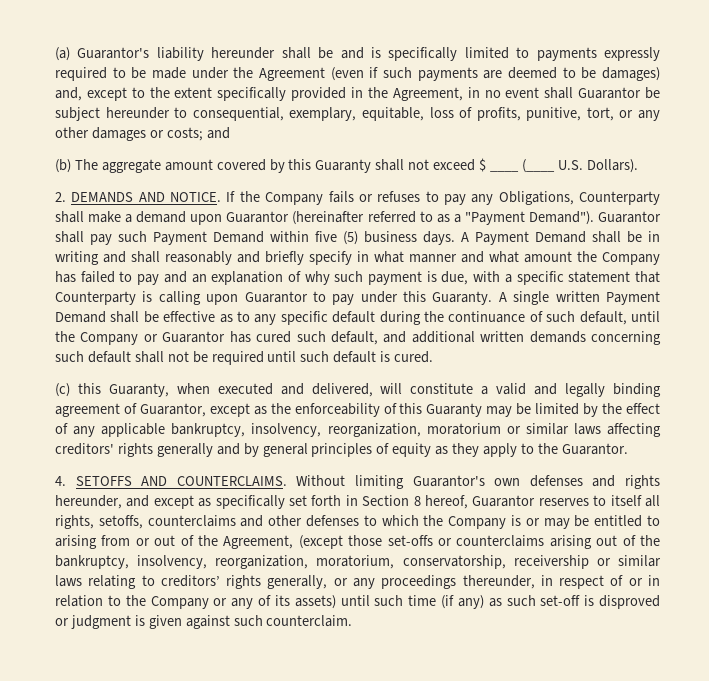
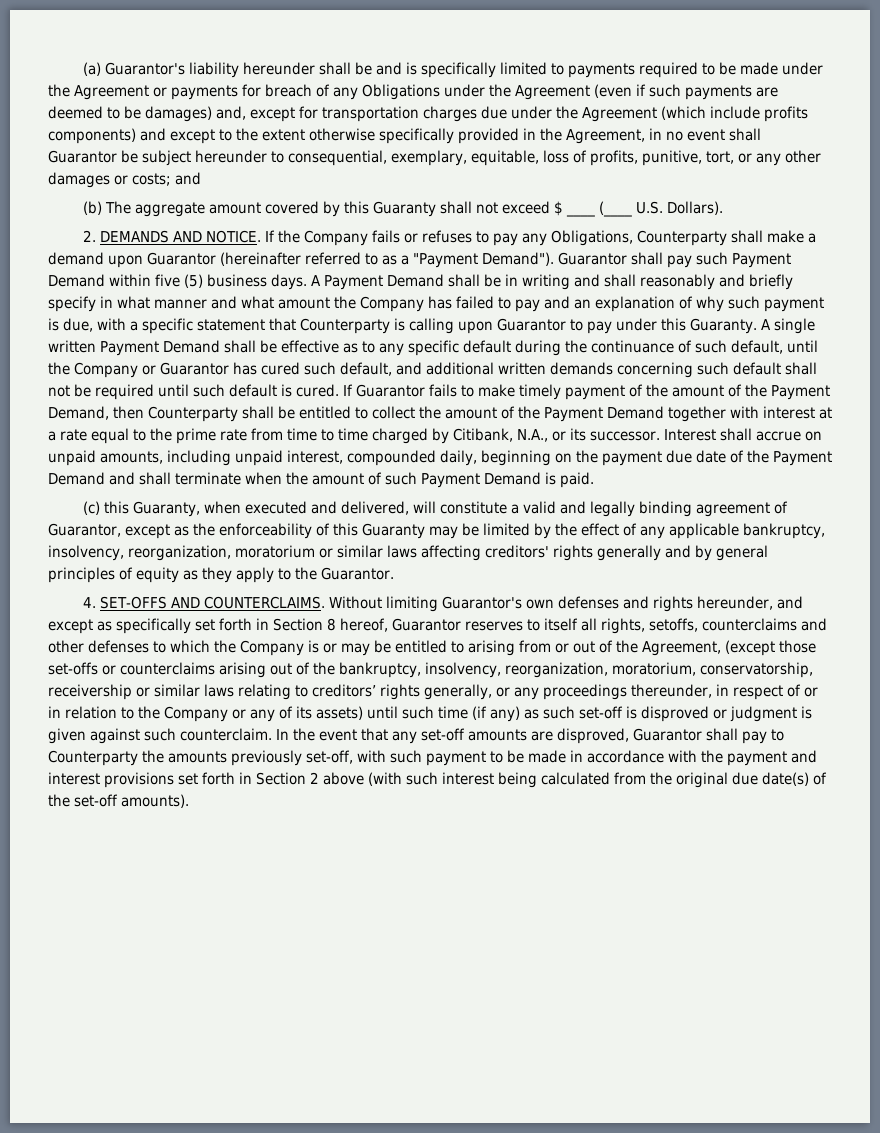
[604,47,661,61] expressly -> (636, 70) none
(325, 74) none -> [153,84,590,100] or payments for breach of any Obligations under the Agreement
(127, 94) none -> [299,106,808,122] [48,128,215,144] for transportation charges due under the Agreement (which include profits components) and except
(213, 92) none -> [309,128,375,141] otherwise
(434, 357) none -> [343,384,830,400] [48,406,832,422] [48,428,822,444] [48,450,832,466] [48,472,594,488] If Guarantor fails to make timely payment of the amount of the Payment Demand, then Counterparty shall be entitled to collect the amount of the Payment Demand together with interest at a rate equal to the prime rate from time to time charged by Citibank, N.A., or its successor. Interest shall accrue on unpaid amounts, including unpaid interest, compounded daily, beginning on the payment due date of the Payment Demand and shall terminate when the amount of such Payment Demand is paid.
[75,476,132,486] SETOFFS -> [100,596,168,609] SET-OFFS
(353, 621) none -> [276,728,784,744] [48,750,817,766] [48,772,827,788] [48,794,189,808] In the event that any set-off amounts are disproved, Guarantor shall pay to Counterparty the amounts previously set-off, with such payment to be made in accordance with the payment and interest provisions set forth in Section 2 above (with such interest being calculated from the original due date(s) of the set-off amounts).

